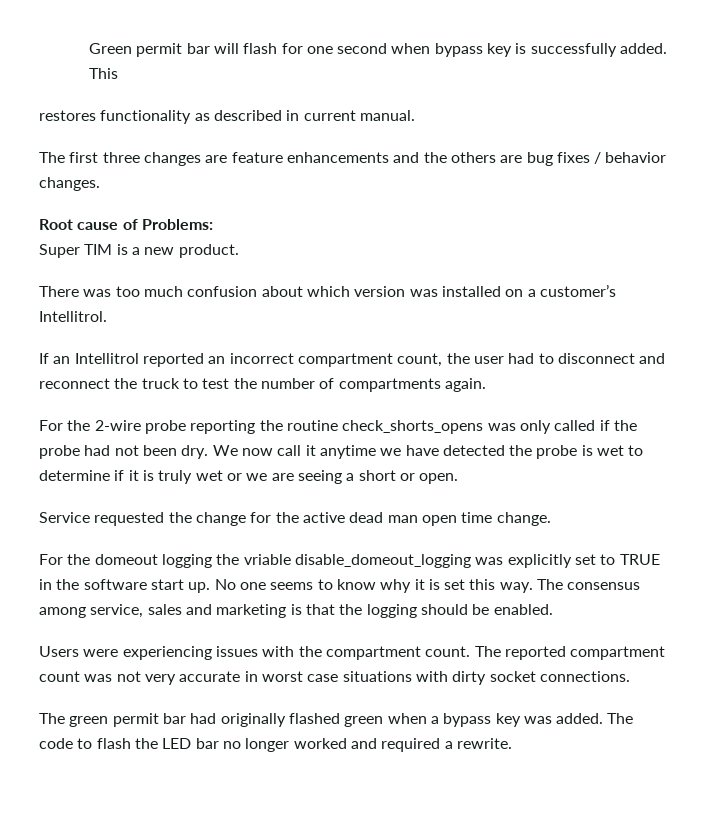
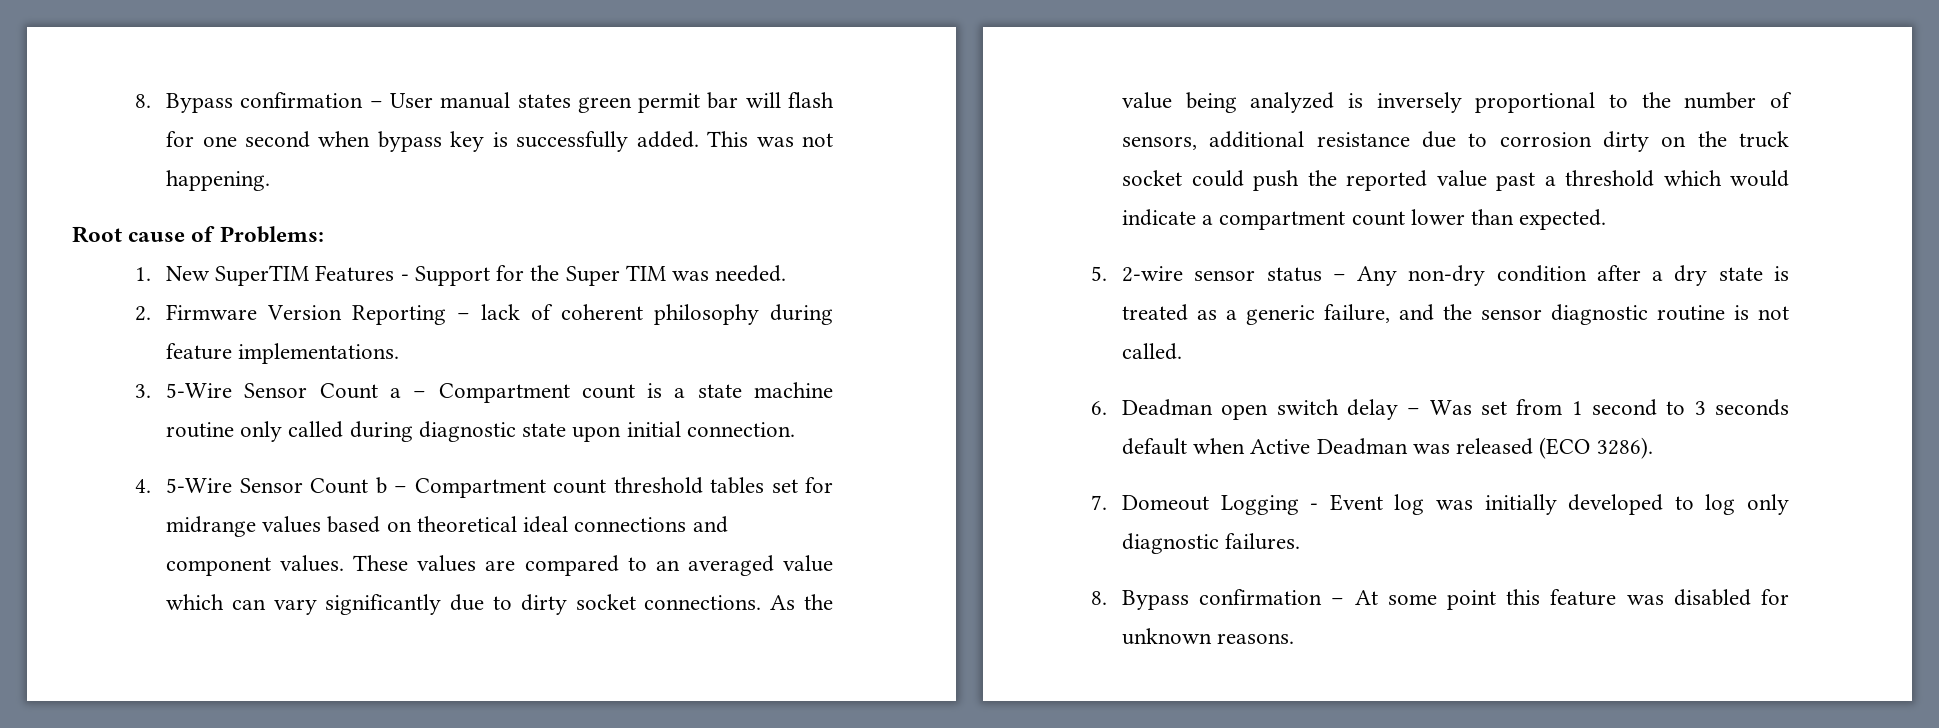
[88,43,132,54] Green -> [134,92,632,113] 8. Bypass confirmation – User manual states green
[39,110,415,124] [39,152,667,166] [39,177,100,191] [39,219,213,230] [39,244,239,258] [39,284,616,297] [39,311,107,322] [39,353,666,367] [39,378,486,392] [39,420,637,434] [39,445,644,459] [39,470,459,484] [39,512,551,526] [39,554,660,568] [39,579,641,593] [39,604,553,618] [39,646,666,660] [39,671,630,685] [39,713,634,727] [39,738,512,752] // restores functionality as described in current manual. // The first three changes are feature enhancements and the others are bug fixes / behavior changes. // Root cause of Problems: // Super TIM is a new product. // There was too much confusion about which version was installed on a customer’s Intellitrol. // If an Intellitrol reported an incorrect compartment count, the user had to disconnect and reconnect the truck to test the number of compartments again. // For the 2-wire probe reporting the routine check_shorts_opens was only called if the probe had not been dry. We now call it anytime we have detected the probe is wet to determine if it is truly wet or we are seeing a short or open. // Service requested the change for the active dead man open time change. // For the domeout logging the vriable disable_domeout_logging was explicitly set to TRUE in the software start up. No one seems to know why it is set this way. The consensus among service, sales and marketing is that the logging should be enabled. // Users were experiencing issues with the compartment count. The reported compartment count was not very accurate in worst case situations with dirty socket connections. // The green permit bar had originally flashed green when a bypass key was added. The code to flash the LED bar no longer worked and required a rewrite. -> [756,133,833,147] [166,170,271,191] [72,226,324,243] [134,265,787,286] [134,304,833,325] [166,343,400,364] [134,382,833,403] [166,421,795,442] [134,477,833,498] [166,516,728,537] [166,555,833,576] [166,594,833,615] [1122,92,1792,113] [1122,131,1789,152] [1122,170,1789,191] [1122,209,1607,230] [1090,265,1789,286] [1122,304,1789,325] [1122,343,1183,360] [1090,399,1789,420] [1122,437,1653,459] [1090,494,1790,515] [1122,533,1301,554] [1090,589,1789,610] [1122,628,1295,645] was not happening. // Root cause of Problems: // 1. New SuperTIM Features - Support for the Super TIM was needed. // 2. Firmware Version Reporting – lack of coherent philosophy during feature implementations. // 3. 5-Wire Sensor Count a – Compartment count is a state machine routine only called during diagnostic state upon initial connection. // 4. 5-Wire Sensor Count b – Compartment count threshold tables set for midrange values based on theoretical ideal connections and component values. These values are compared to an averaged value which can vary significantly due to dirty socket connections. As the value being analyzed is inversely proportional to the number of sensors, additional resistance due to corrosion dirty on the truck socket could push the reported value past a threshold which would indicate a compartment count lower than expected. // 5. 2-wire sensor status – Any non-dry condition after a dry state is treated as a generic failure, and the sensor diagnostic routine is not called. // 6. Deadman open switch delay – Was set from 1 second to 3 seconds default when Active Deadman was released (ECO 3286). // 7. Domeout Logging - Event log was initially developed to log only diagnostic failures. // 8. Bypass confirmation – At some point this feature was disabled for unknown reasons.

